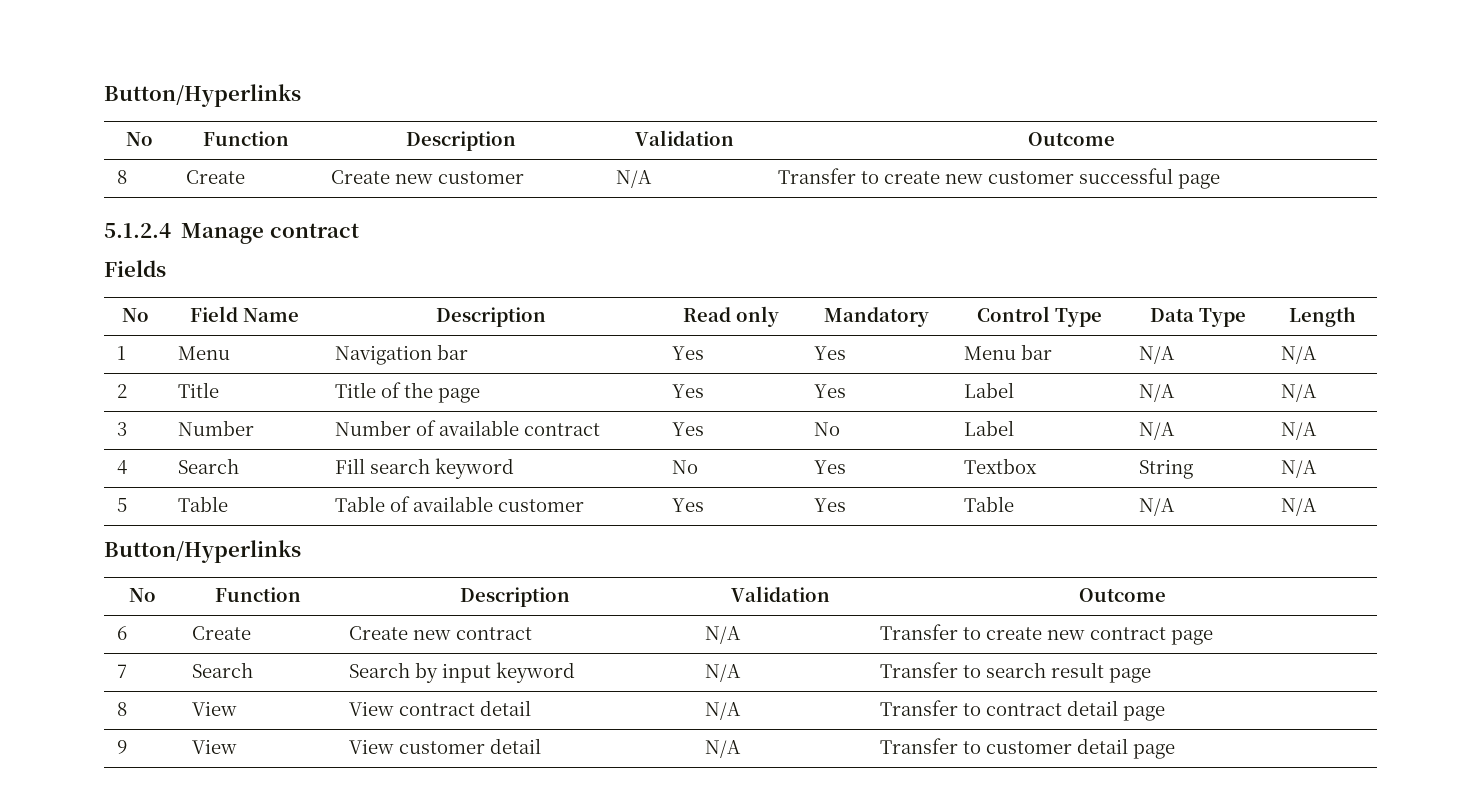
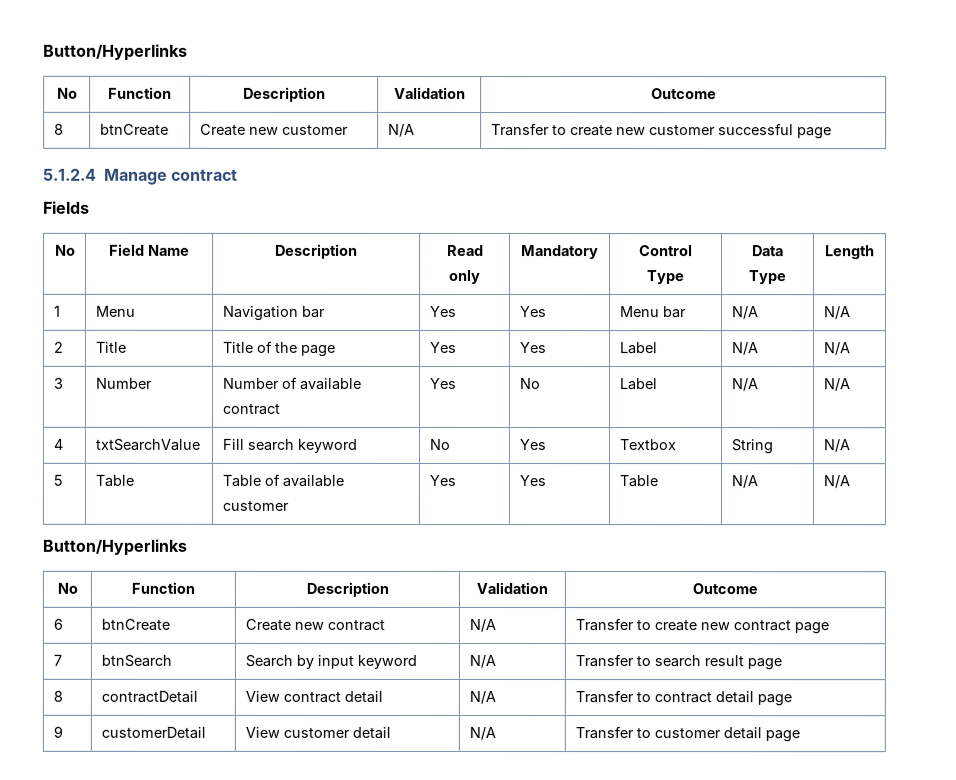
[186,170,246,184] Create -> [99,123,169,136] btnCreate
[178,458,240,474] Search -> [94,438,200,451] txtSearchValue
[192,626,252,640] Create -> [100,618,170,631] btnCreate
[192,662,254,678] Search -> [100,654,172,667] btnSearch
[192,701,238,716] View -> [100,690,198,703] contractDetail
[192,739,238,754] View -> [100,726,206,739] customerDetail

